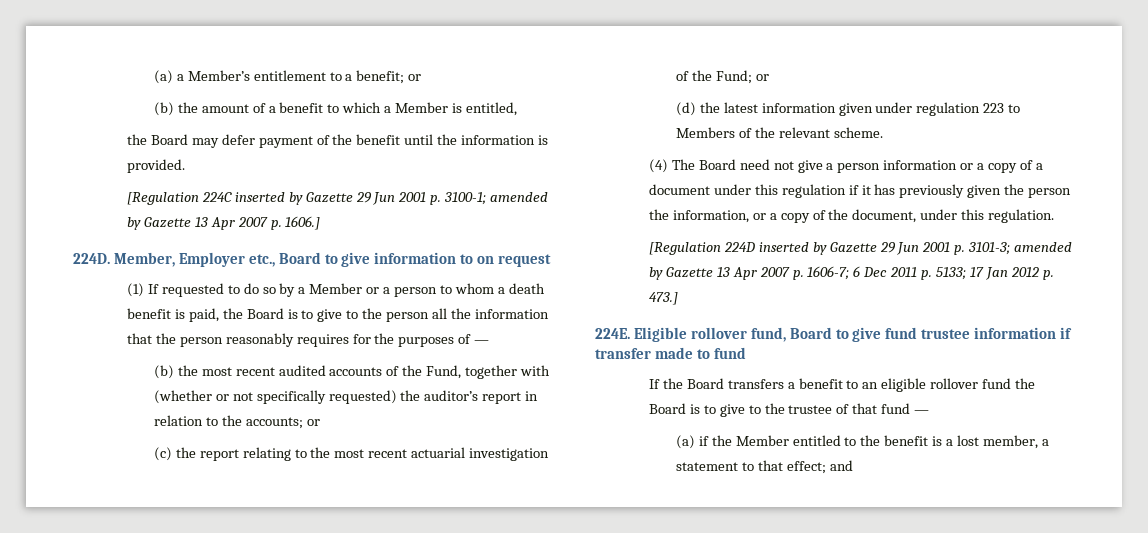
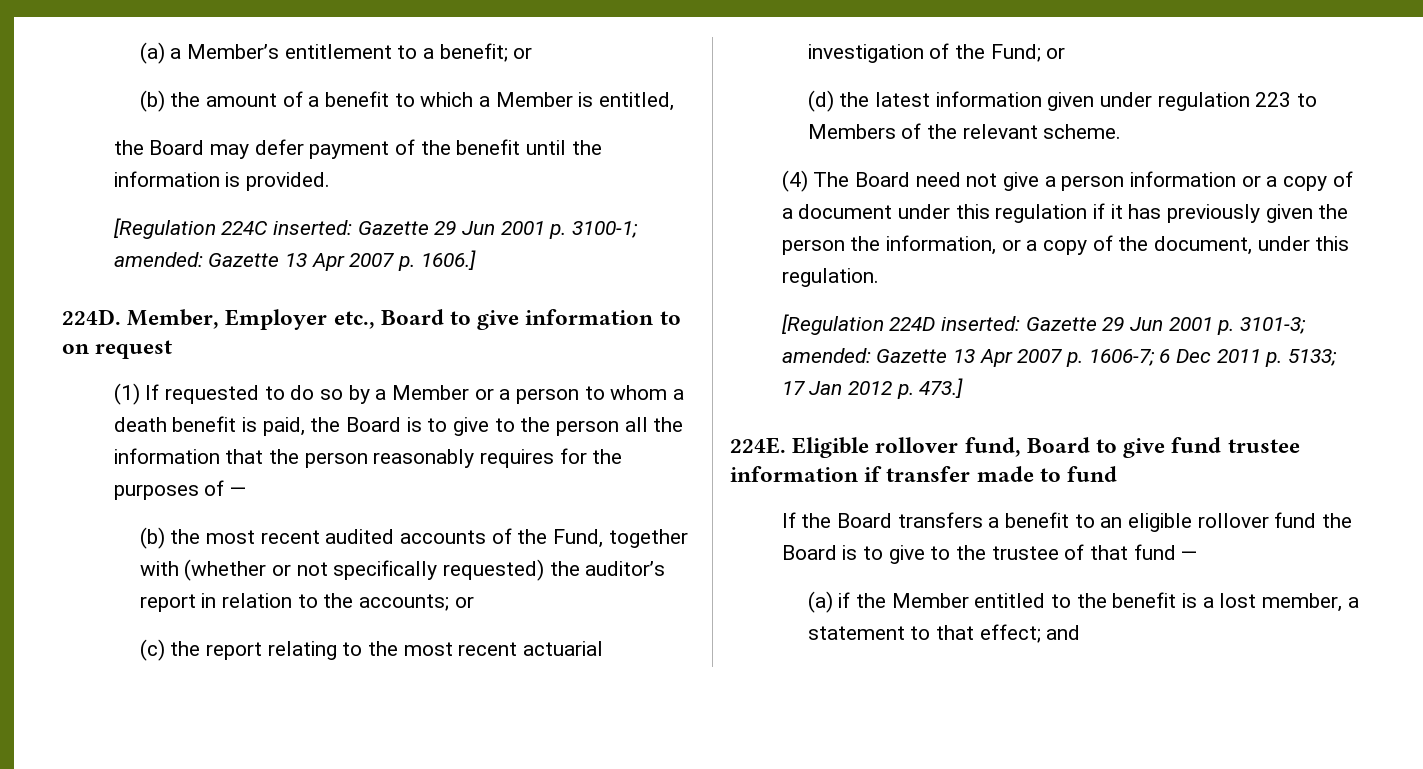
[234,192,303,205] inserted by -> [273,220,353,235] inserted:
[490,192,549,202] [126,217,141,230] amended by -> [113,252,203,267] amended:
[758,242,827,255] inserted by -> [941,316,1021,331] inserted:
[1014,242,1073,252] [648,267,663,280] amended by -> [781,348,871,363] amended:

